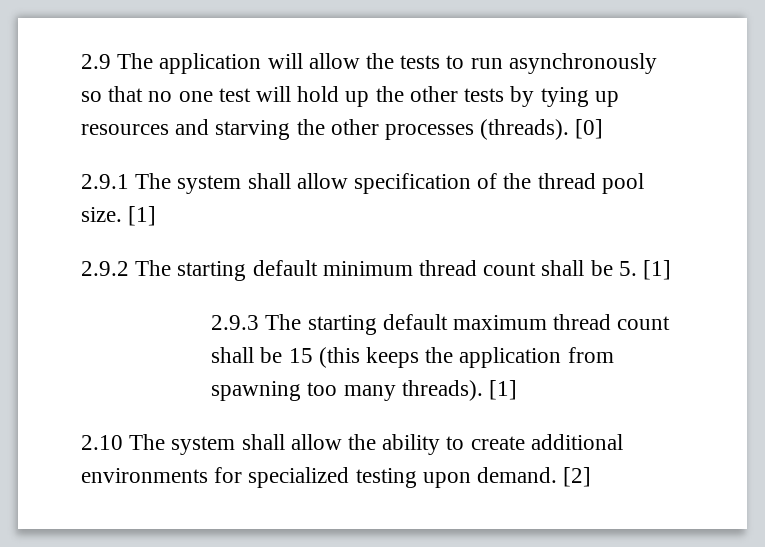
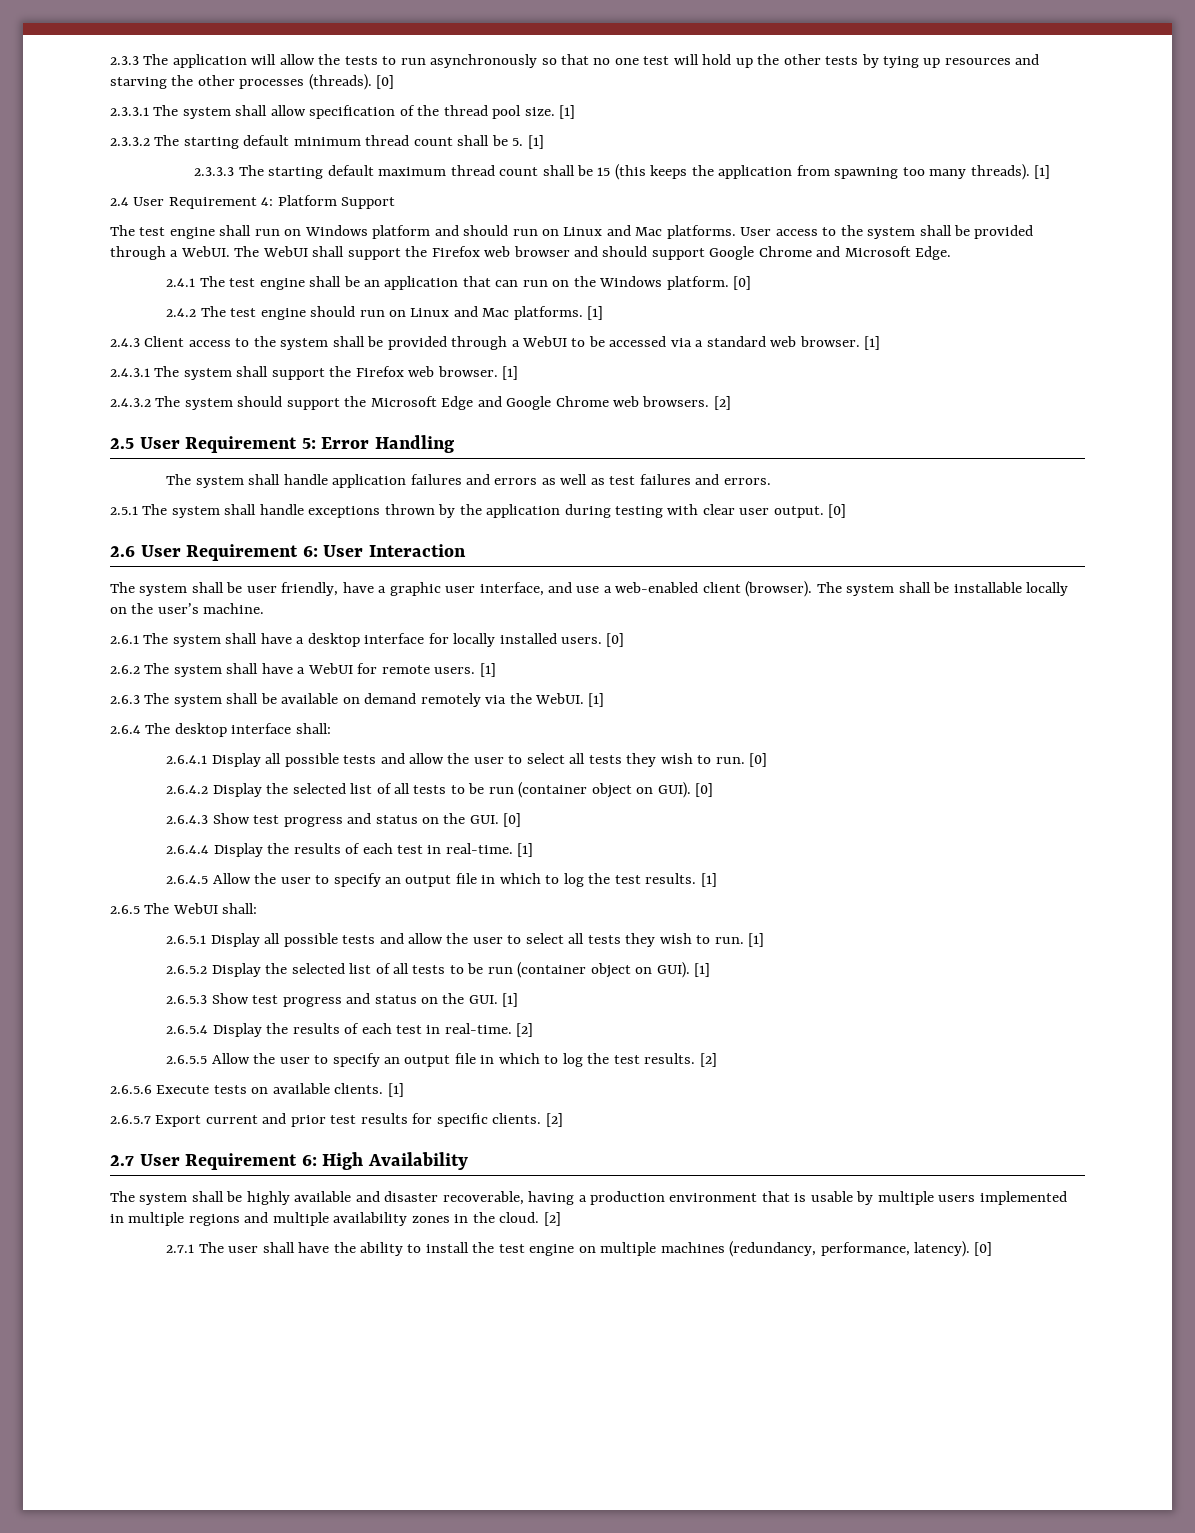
[81,54,111,69] 2.9 -> [110,56,139,65] 2.3.3
[81,174,129,189] 2.9.1 -> [110,107,149,116] 2.3.3.1
[81,261,129,276] 2.9.2 -> [110,137,150,146] 2.3.3.2
[211,315,260,330] 2.9.3 -> [194,167,235,176] 2.3.3.3
[81,434,623,455] [81,467,592,488] 2.10 The system shall allow the ability to create additional environments for specialized testing upon demand. [2] -> [110,195,396,209] [110,225,1034,239] [110,246,952,260] [166,276,752,290] [166,306,604,320] [110,336,881,350] [110,366,519,380] [110,396,731,410] [110,435,454,453] [166,474,771,488] [110,504,847,518] [110,544,466,561] [110,581,1069,597] [110,603,265,614] [110,633,625,647] [110,663,496,677] [110,693,605,707] [110,723,331,737] [166,753,767,767] [166,782,714,798] [166,813,522,827] [166,843,534,857] [166,873,717,887] [110,903,258,914] [166,933,764,947] [166,962,711,978] [166,993,519,1007] [166,1023,534,1037] [166,1053,717,1067] [110,1083,404,1097] [110,1113,563,1127] [110,1152,468,1170] [110,1191,1067,1205] [110,1212,561,1226] [166,1241,993,1257] 2.4 User Requirement 4: Platform Support // The test engine shall run on Windows platform and should run on Linux and Mac platforms. User access to the system shall be provided through a WebUI. The WebUI shall support the Firefox web browser and should support Google Chrome and Microsoft Edge. // 2.4.1 The test engine shall be an application that can run on the Windows platform. [0] // 2.4.2 The test engine should run on Linux and Mac platforms. [1] // 2.4.3 Client access to the system shall be provided through a WebUI to be accessed via a standard web browser. [1] // 2.4.3.1 The system shall support the Firefox web browser. [1] // 2.4.3.2 The system should support the Microsoft Edge and Google Chrome web browsers. [2] // 2.5 User Requirement 5: Error Handling // The system shall handle application failures and errors as well as test failures and errors. // 2.5.1 The system shall handle exceptions thrown by the application during testing with clear user output. [0] // 2.6 User Requirement 6: User Interaction // The system shall be user friendly, have a graphic user interface, and use a web-enabled client (browser). The system shall be installable locally on the user’s machine. // 2.6.1 The system shall have a desktop interface for locally installed users. [0] // 2.6.2 The system shall have a WebUI for remote users. [1] // 2.6.3 The system shall be available on demand remotely via the WebUI. [1] // 2.6.4 The desktop interface shall: // 2.6.4.1 Display all possible tests and allow the user to select all tests they wish to run. [0] // 2.6.4.2 Display the selected list of all tests to be run (container object on GUI). [0] // 2.6.4.3 Show test progress and status on the GUI. [0] // 2.6.4.4 Display the results of each test in real-time. [1] // 2.6.4.5 Allow the user to specify an output file in which to log the test results. [1] // 2.6.5 The WebUI shall: // 2.6.5.1 Display all possible tests and allow the user to select all tests they wish to run. [1] // 2.6.5.2 Display the selected list of all tests to be run (container object on GUI). [1] // 2.6.5.3 Show test progress and status on the GUI. [1] // 2.6.5.4 Display the results of each test in real-time. [2] // 2.6.5.5 Allow the user to specify an output file in which to log the test results. [2] // 2.6.5.6 Execute tests on available clients. [1] // 2.6.5.7 Export current and prior test results for specific clients. [2] // 2.7 User Requirement 6: High Availability // The system shall be highly available and disaster recoverable, having a production environment that is usable by multiple users implemented in multiple regions and multiple availability zones in the cloud. [2] // 2.7.1 The user shall have the ability to install the test engine on multiple machines (redundancy, performance, latency). [0]

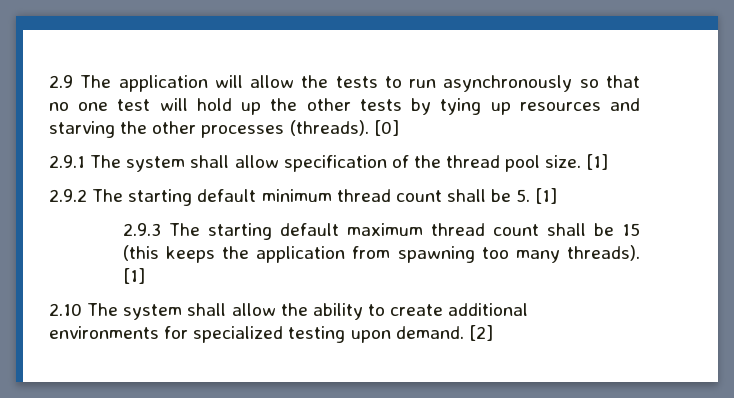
[110,56,139,65] 2.3.3 -> [49,75,73,88] 2.9
[110,107,149,116] 2.3.3.1 -> [49,155,85,168] 2.9.1
[110,137,150,146] 2.3.3.2 -> [49,189,87,202] 2.9.2
[194,167,235,176] 2.3.3.3 -> [122,223,161,236] 2.9.3
[110,195,396,209] [110,225,1034,239] [110,246,952,260] [166,276,752,290] [166,306,604,320] [110,336,881,350] [110,366,519,380] [110,396,731,410] [110,435,454,453] [166,474,771,488] [110,504,847,518] [110,544,466,561] [110,581,1069,597] [110,603,265,614] [110,633,625,647] [110,663,496,677] [110,693,605,707] [110,723,331,737] [166,753,767,767] [166,782,714,798] [166,813,522,827] [166,843,534,857] [166,873,717,887] [110,903,258,914] [166,933,764,947] [166,962,711,978] [166,993,519,1007] [166,1023,534,1037] [166,1053,717,1067] [110,1083,404,1097] [110,1113,563,1127] [110,1152,468,1170] [110,1191,1067,1205] [110,1212,561,1226] [166,1241,993,1257] 2.4 User Requirement 4: Platform Support // The test engine shall run on Windows platform and should run on Linux and Mac platforms. User access to the system shall be provided through a WebUI. The WebUI shall support the Firefox web browser and should support Google Chrome and Microsoft Edge. // 2.4.1 The test engine shall be an application that can run on the Windows platform. [0] // 2.4.2 The test engine should run on Linux and Mac platforms. [1] // 2.4.3 Client access to the system shall be provided through a WebUI to be accessed via a standard web browser. [1] // 2.4.3.1 The system shall support the Firefox web browser. [1] // 2.4.3.2 The system should support the Microsoft Edge and Google Chrome web browsers. [2] // 2.5 User Requirement 5: Error Handling // The system shall handle application failures and errors as well as test failures and errors. // 2.5.1 The system shall handle exceptions thrown by the application during testing with clear user output. [0] // 2.6 User Requirement 6: User Interaction // The system shall be user friendly, have a graphic user interface, and use a web-enabled client (browser). The system shall be installable locally on the user’s machine. // 2.6.1 The system shall have a desktop interface for locally installed users. [0] // 2.6.2 The system shall have a WebUI for remote users. [1] // 2.6.3 The system shall be available on demand remotely via the WebUI. [1] // 2.6.4 The desktop interface shall: // 2.6.4.1 Display all possible tests and allow the user to select all tests they wish to run. [0] // 2.6.4.2 Display the selected list of all tests to be run (container object on GUI). [0] // 2.6.4.3 Show test progress and status on the GUI. [0] // 2.6.4.4 Display the results of each test in real-time. [1] // 2.6.4.5 Allow the user to specify an output file in which to log the test results. [1] // 2.6.5 The WebUI shall: // 2.6.5.1 Display all possible tests and allow the user to select all tests they wish to run. [1] // 2.6.5.2 Display the selected list of all tests to be run (container object on GUI). [1] // 2.6.5.3 Show test progress and status on the GUI. [1] // 2.6.5.4 Display the results of each test in real-time. [2] // 2.6.5.5 Allow the user to specify an output file in which to log the test results. [2] // 2.6.5.6 Execute tests on available clients. [1] // 2.6.5.7 Export current and prior test results for specific clients. [2] // 2.7 User Requirement 6: High Availability // The system shall be highly available and disaster recoverable, having a production environment that is usable by multiple users implemented in multiple regions and multiple availability zones in the cloud. [2] // 2.7.1 The user shall have the ability to install the test engine on multiple machines (redundancy, performance, latency). [0] -> [49,303,529,320] [49,325,493,343] 2.10 The system shall allow the ability to create additional environments for specialized testing upon demand. [2]

